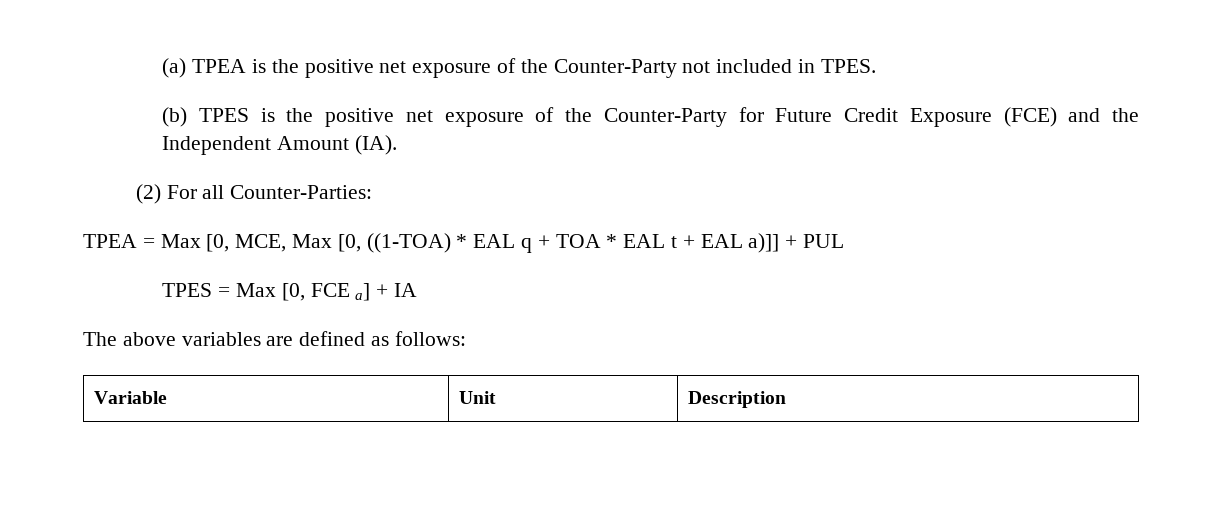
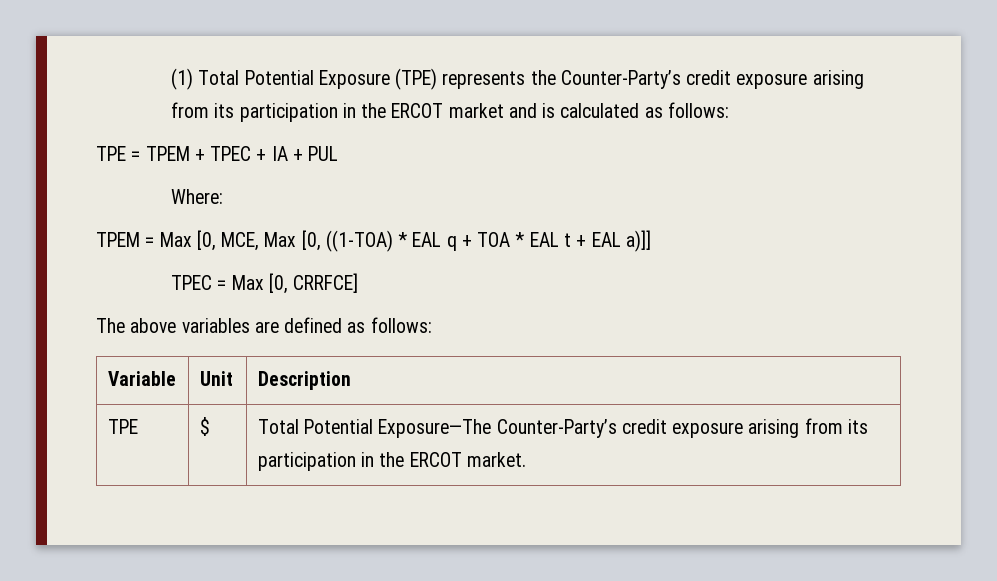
[162,58,876,78] [162,107,1139,127] [162,135,397,155] [135,184,373,204] [83,234,137,248] (a) TPEA is the positive net exposure of the Counter-Party not included in TPES. // (b) TPES is the positive net exposure of the Counter-Party for Future Credit Exposure (FCE) and the Independent Amount (IA). // (2) For all Counter-Parties: // TPEA -> [171,68,864,90] [171,102,729,122] [96,146,339,161] [171,189,224,204] [96,232,140,247] (1) Total Potential Exposure (TPE) represents the Counter-Party’s credit exposure arising from its participation in the ERCOT market and is calculated as follows: // TPE = TPEM + TPEC + IA + PUL // Where: // TPEM
[785,234,845,248] [162,283,417,301] + PUL // TPES = Max [0, FCE a] + IA -> [171,273,359,294] // TPEC = Max [0, CRRFCE]
(787, 399) none -> [107,419,138,434] [199,417,210,436] [257,418,868,438] [257,452,526,471] // TPE | $ | Total Potential Exposure—The Counter-Party’s credit exposure arising from its participation in the ERCOT market.

